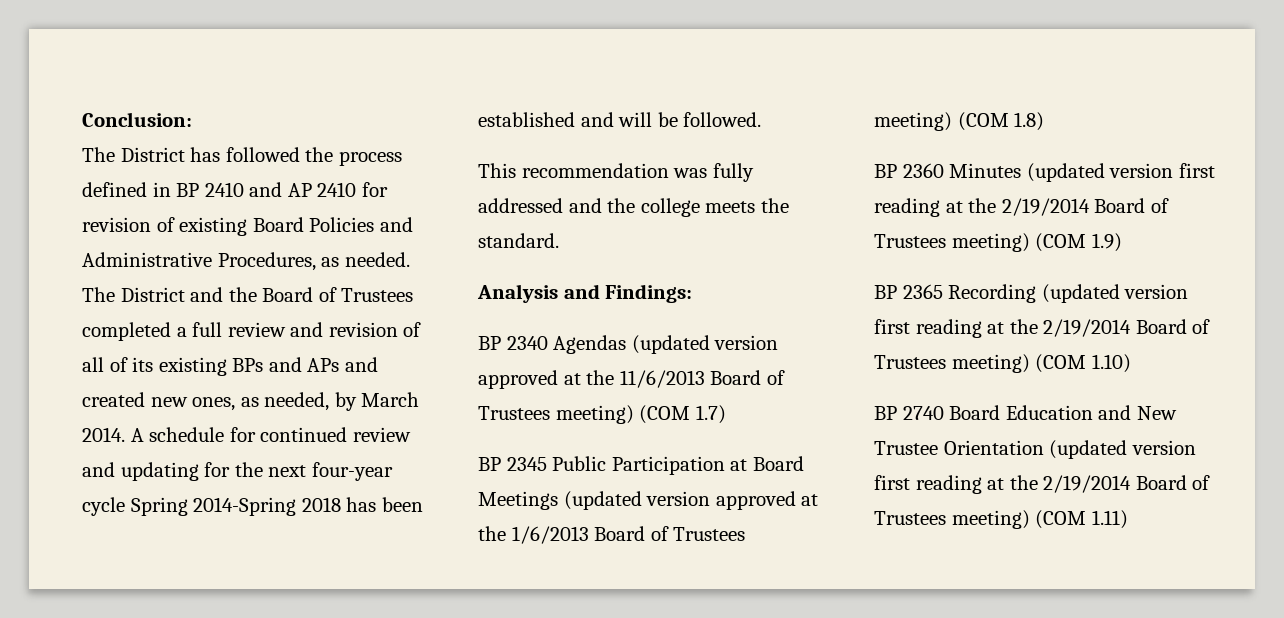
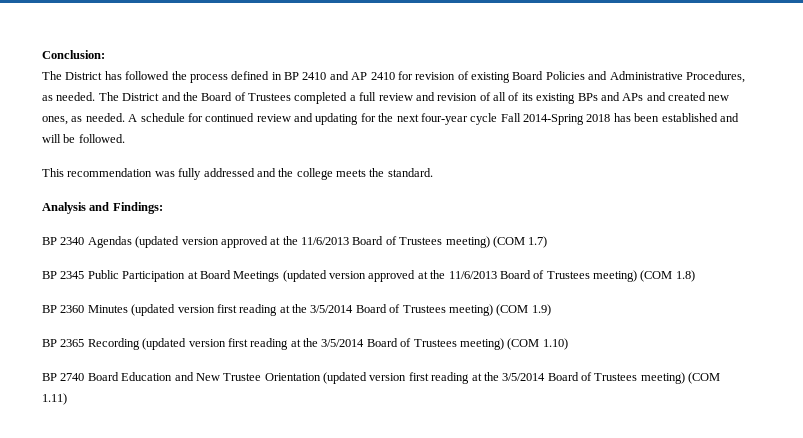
[264,392,420,411] [82,427,125,442] needed, by March 2014. -> [85,113,125,122] needed.
[130,497,188,516] Spring -> [500,113,521,122] Fall
[511,526,589,544] 1/6/2013 -> [448,271,497,279] 11/6/2013
[1001,198,1090,216] 2/19/2014 -> [310,305,354,313] 3/5/2014
[1043,319,1132,337] 2/19/2014 -> [321,339,365,347] 3/5/2014
[1043,475,1132,493] 2/19/2014 -> [502,373,546,381] 3/5/2014

